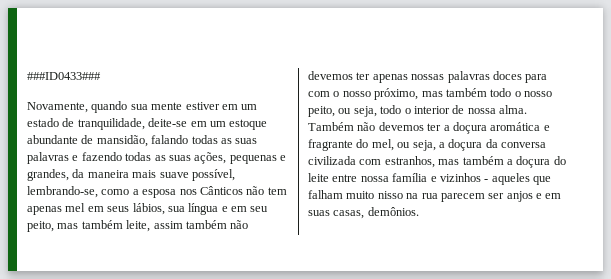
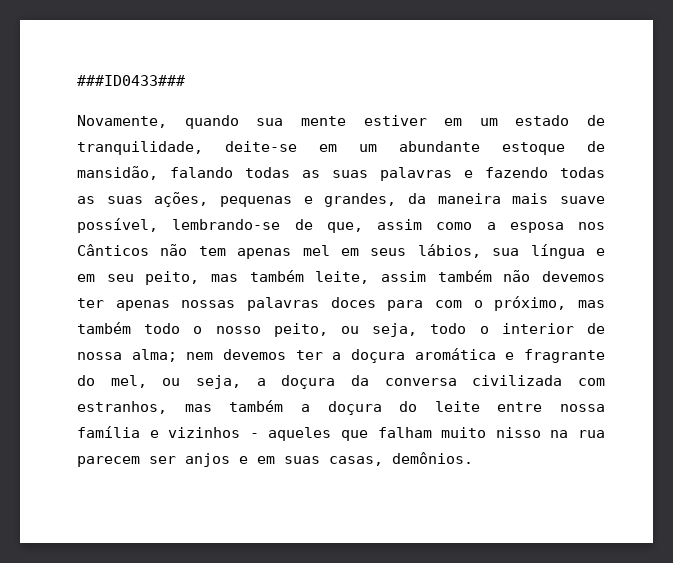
[229,119,268,130] [27,135,78,144] estoque abundante -> [399,141,565,155] abundante estoque
[27,186,98,198] lembrando-se, -> [172,219,422,233] lembrando-se de que, assim
[342,91,371,97] nosso -> (483, 304) none
[499,105,527,114] [308,122,376,131] alma. Também não -> [131,349,214,362] alma; nem

